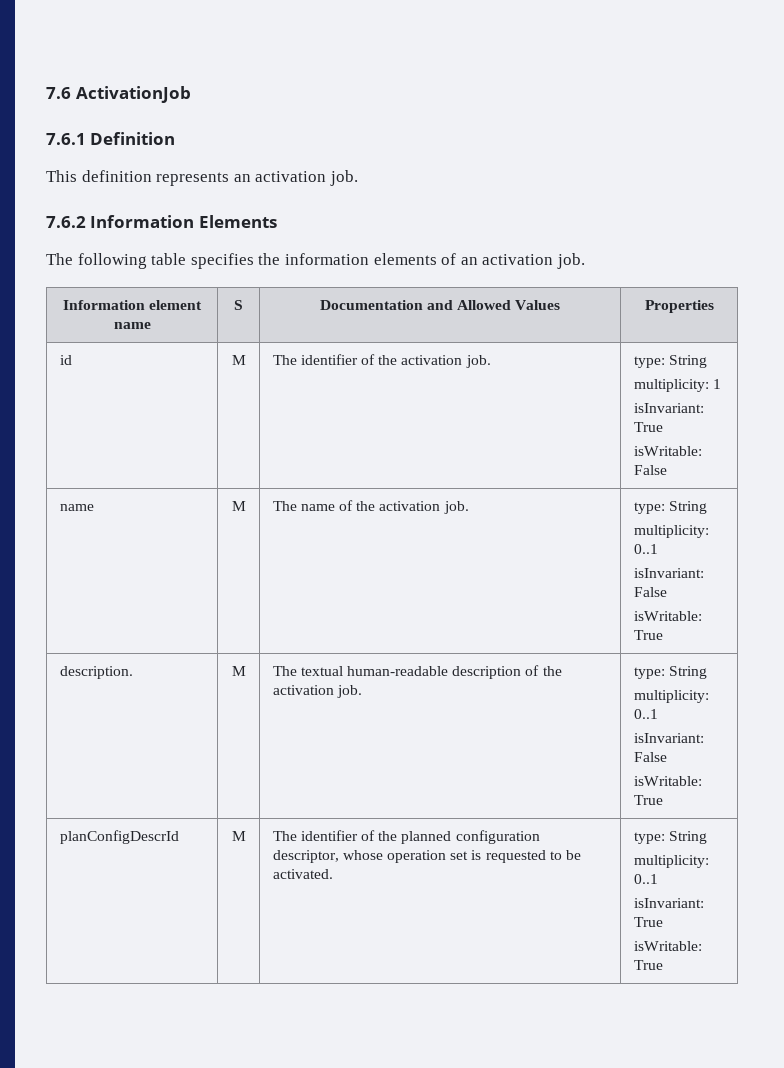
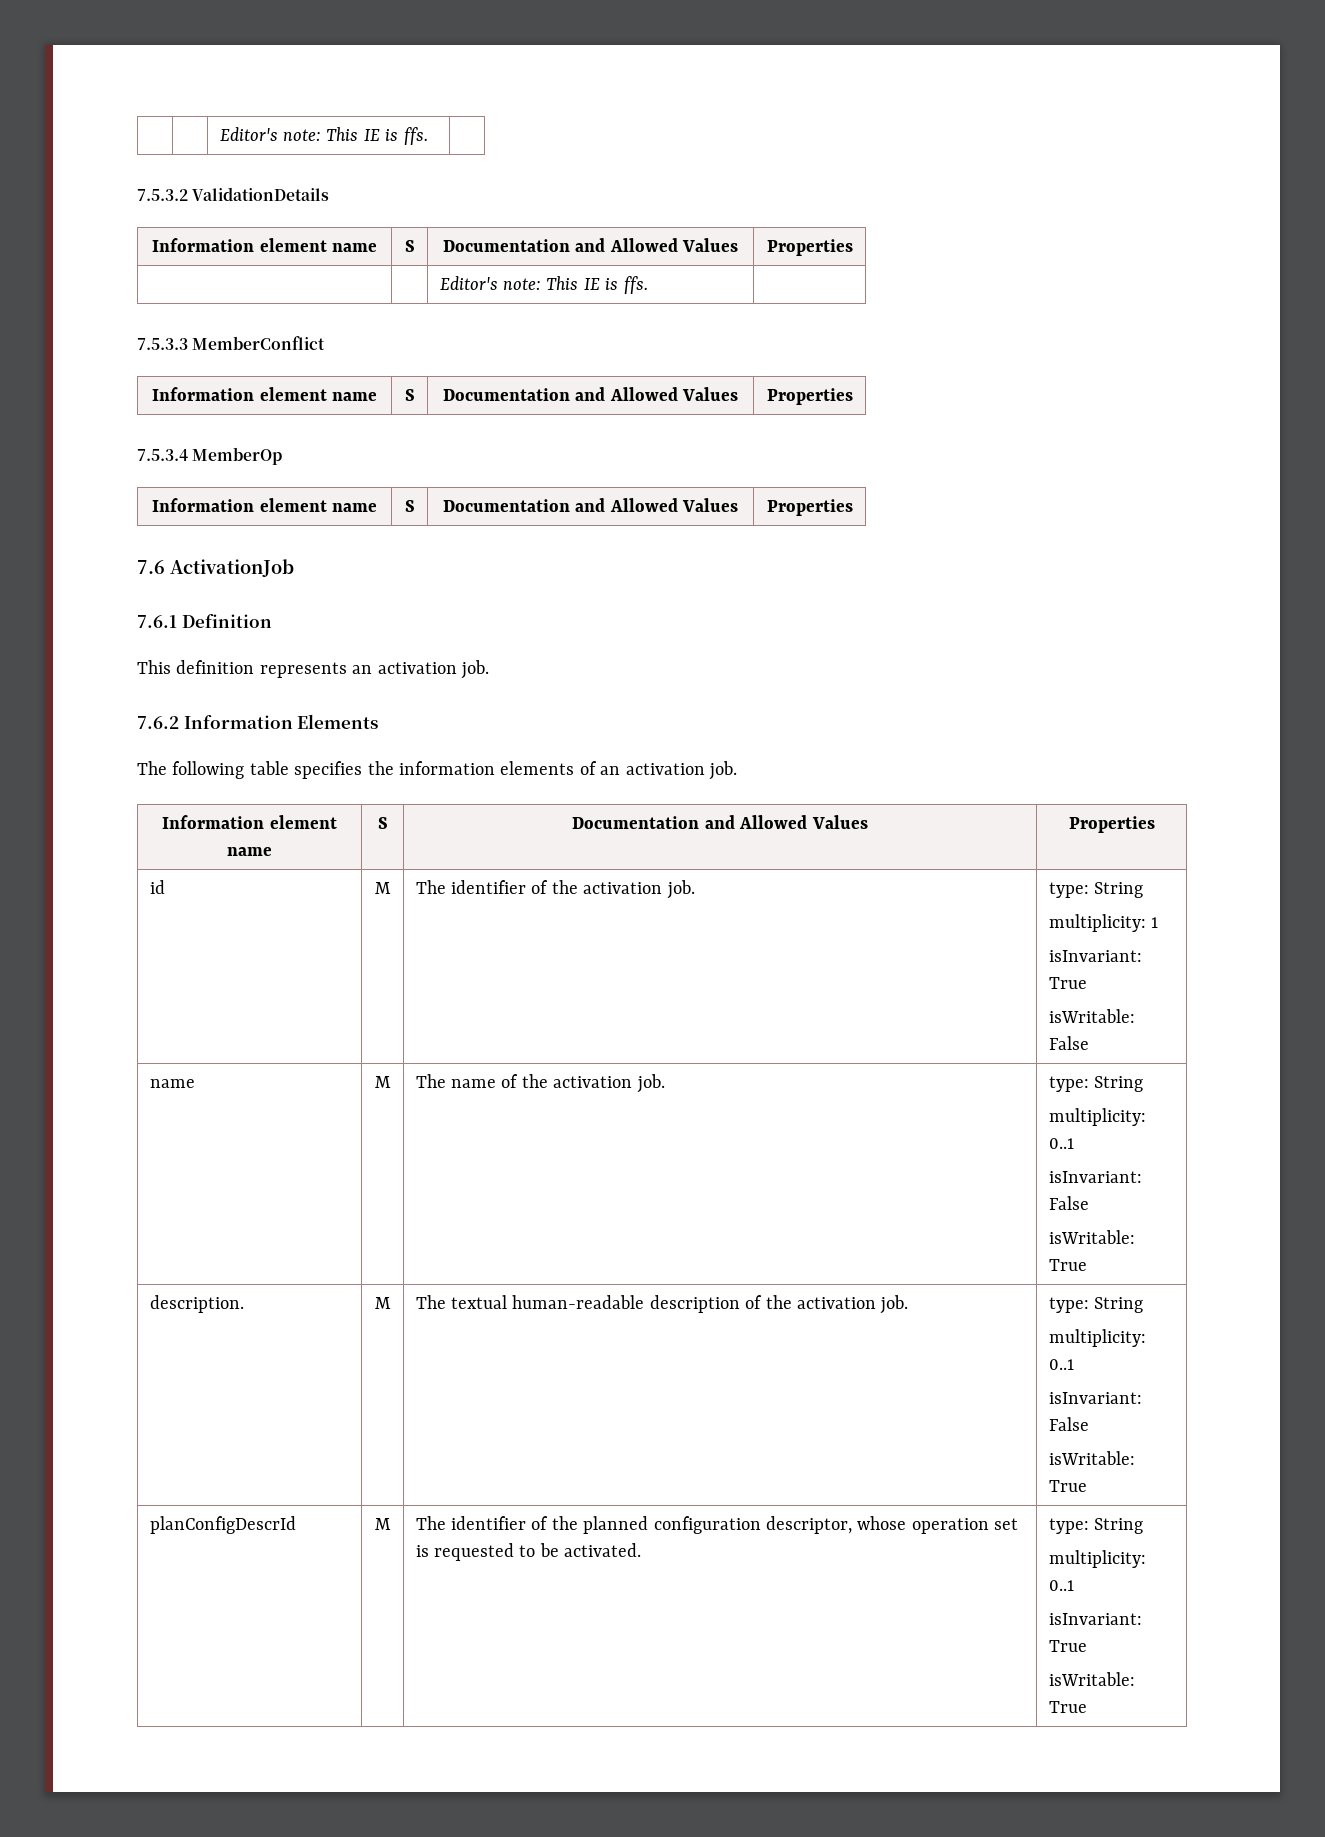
(46, 93) none -> [219,127,428,145] [137,187,330,201] [152,238,377,252] [404,240,415,252] [442,238,739,252] [766,239,853,256] [439,276,648,294] [137,336,326,350] [152,387,377,401] [404,389,415,401] [442,387,739,401] [766,388,853,405] [137,447,283,465] [152,498,377,512] [404,500,415,512] [442,498,739,512] [766,499,853,516] | | Editor's note: This IE is ffs. | // 7.5.3.2 ValidationDetails // Information element name | S | Documentation and Allowed Values | Properties // | | Editor's note: This IE is ffs. | // 7.5.3.3 MemberConflict // Information element name | S | Documentation and Allowed Values | Properties // 7.5.3.4 MemberOp // Information element name | S | Documentation and Allowed Values | Properties //

